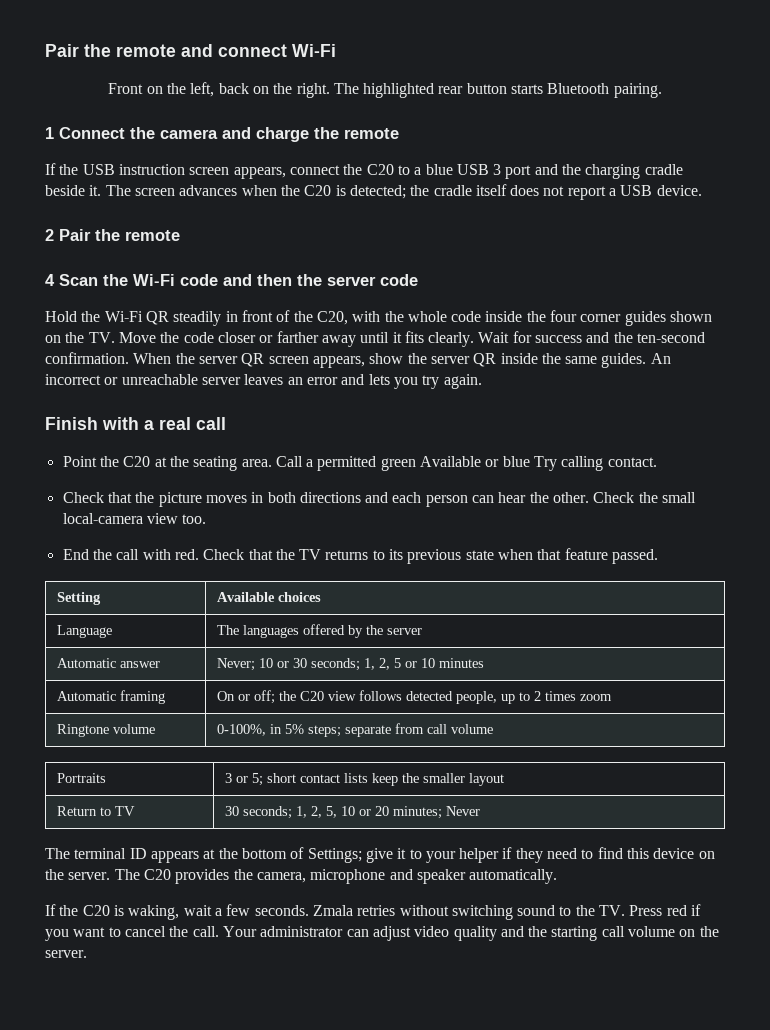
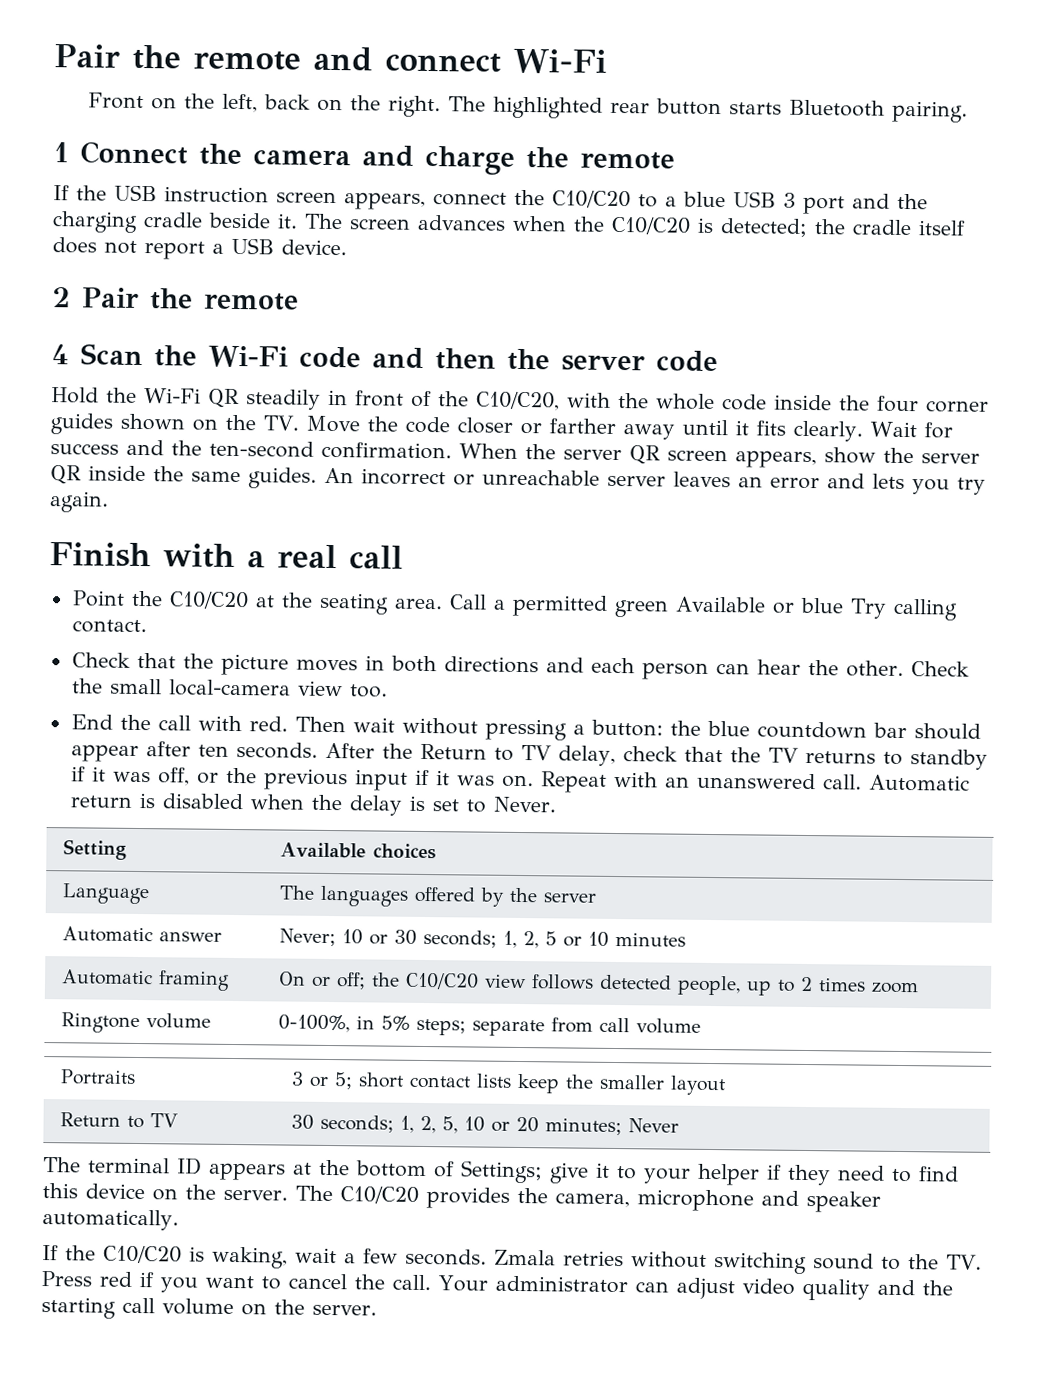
[366,164,394,175] C20 -> [552,190,631,209] C10/C20
[304,185,332,196] C20 -> [611,216,691,235] C10/C20
[316,311,348,325] C20, -> [476,391,560,411] C10/C20,
[123,456,151,467] C20 -> [168,591,249,610] C10/C20
[203,549,245,560] Check -> [294,716,981,741] [70,741,678,766] Then wait without pressing a button: the blue countdown bar should appear after ten seconds. After the Return to TV delay, check
[389,548,659,564] its previous state when that feature passed. -> [909,749,988,770] [70,766,970,793] [69,792,556,816] standby if it was off, or the previous input if it was on. Repeat with an unanswered call. Automatic return is disabled when the delay is set to Never.
[299,691,324,701] C20 -> [404,972,479,990] C10/C20
[143,869,171,880] C20 -> [339,1186,419,1204] C10/C20
[82,905,110,916] C20 -> [103,1245,182,1264] C10/C20

